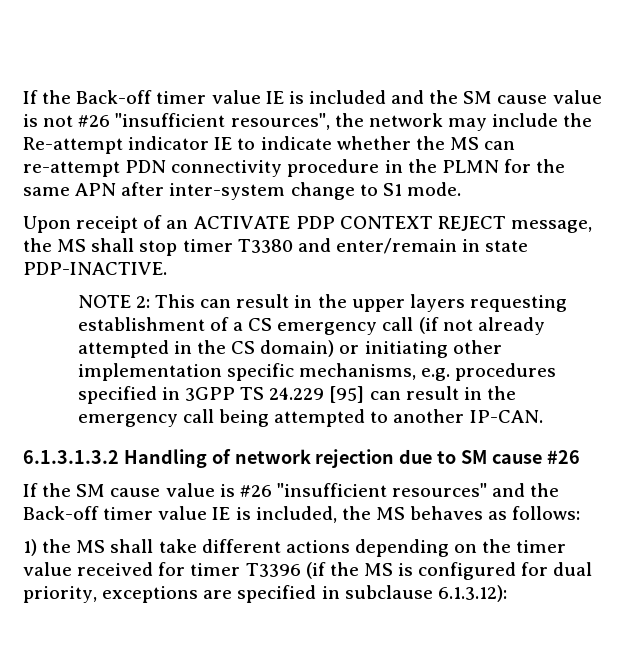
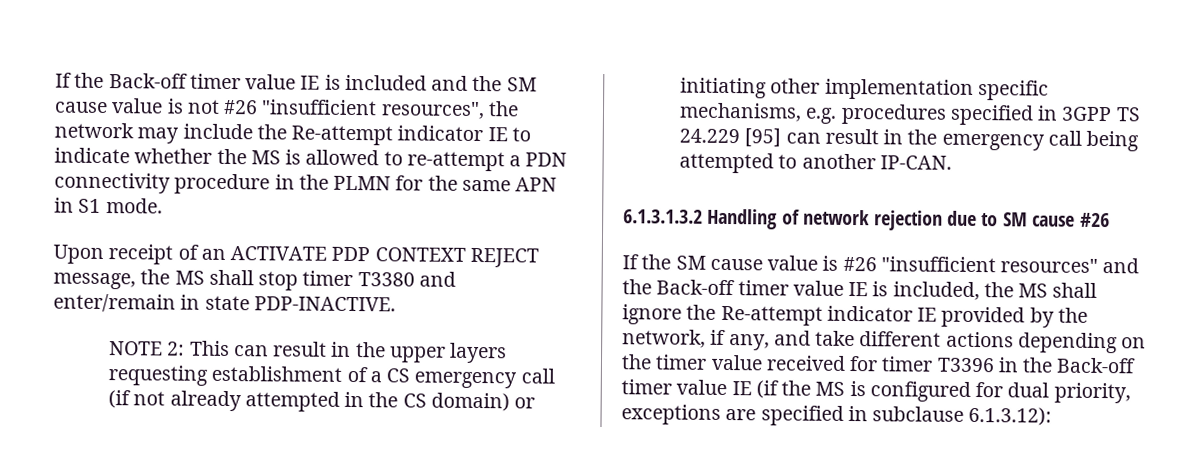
[484,141,516,150] [23,161,120,177] can re-attempt -> [285,149,522,172] is allowed to re-attempt a
[121,182,378,200] after inter-system change to -> [54,197,74,213] in
[410,506,581,520] [23,539,154,556] behaves as follows: // 1) the MS shall -> [1052,282,1098,298] [622,304,1088,328] [622,329,811,351] shall ignore the Re-attempt indicator IE provided by the network, if any, and
(301, 570) none -> [997,357,1137,374] [621,379,752,396] in the Back-off timer value IE

